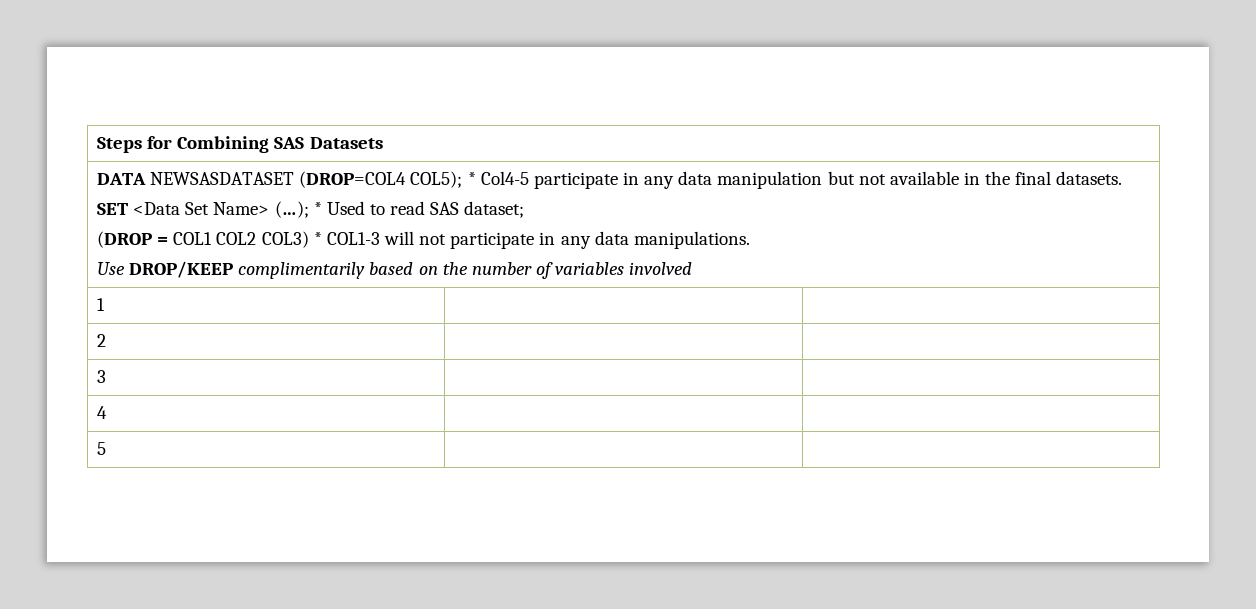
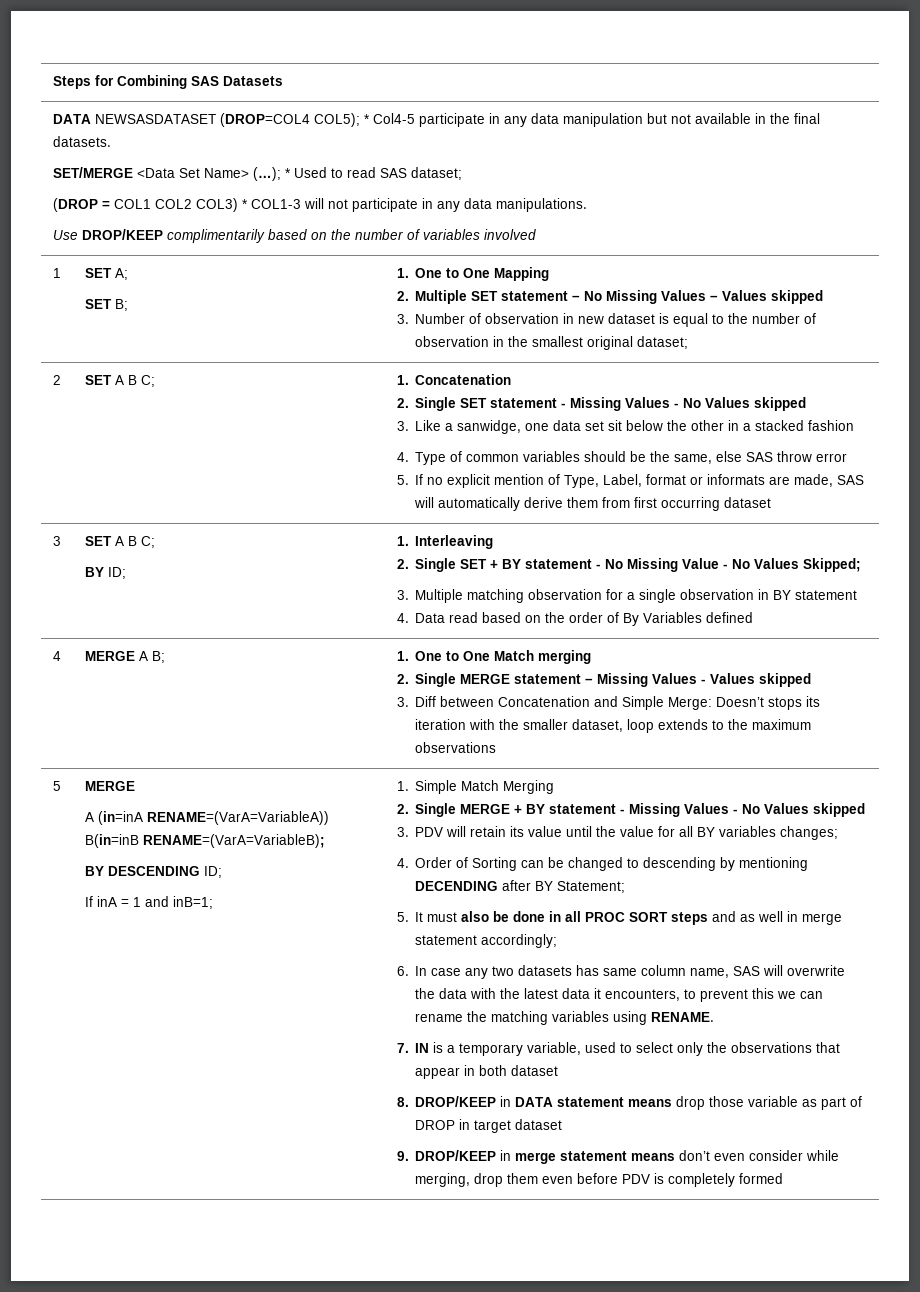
[97,203,129,215] SET -> [52,167,133,178] SET/MERGE
[97,334,107,347] [97,370,107,383] [97,406,108,419] [97,442,107,455] | // 2 | | // 3 | | // 4 | | // 5 | | -> [84,268,128,280] [84,299,128,311] [396,267,550,281] [396,290,824,304] [396,313,817,327] [415,336,689,350] [52,375,61,385] [84,375,155,387] [396,374,512,385] [396,397,807,411] [396,420,855,434] [396,451,848,465] [396,474,865,488] [414,497,772,511] [52,536,61,546] [84,536,155,548] [84,567,126,579] [396,535,494,549] [396,558,862,572] [396,589,858,603] [396,612,754,626] [52,651,61,661] [84,651,165,663] [396,650,592,664] [396,673,812,687] [396,696,821,710] [415,719,812,733] [415,742,497,753] [52,781,61,791] [84,781,135,791] [84,811,329,825] [84,834,325,848] [84,866,222,878] [84,896,213,909] [396,780,555,794] [396,803,866,817] [396,826,839,840] [396,857,809,871] [415,880,626,893] [396,911,843,925] [415,934,558,948] [396,965,846,979] [415,988,824,1002] [415,1011,715,1025] [396,1042,841,1056] [415,1065,559,1079] [396,1096,863,1110] [415,1119,563,1133] [396,1150,840,1164] [415,1173,784,1187] SET A; // SET B; | 1. One to One Mapping // 2. Multiple SET statement – No Missing Values – Values skipped // 3. Number of observation in new dataset is equal to the number of observation in the smallest original dataset; // 2 | SET A B C; | 1. Concatenation // 2. Single SET statement - Missing Values - No Values skipped // 3. Like a sanwidge, one data set sit below the other in a stacked fashion // 4. Type of common variables should be the same, else SAS throw error // 5. If no explicit mention of Type, Label, format or informats are made, SAS will automatically derive them from first occurring dataset // 3 | SET A B C; // BY ID; | 1. Interleaving // 2. Single SET + BY statement - No Missing Value - No Values Skipped; // 3. Multiple matching observation for a single observation in BY statement // 4. Data read based on the order of By Variables defined // 4 | MERGE A B; | 1. One to One Match merging // 2. Single MERGE statement – Missing Values - Values skipped // 3. Diff between Concatenation and Simple Merge: Doesn’t stops its iteration with the smaller dataset, loop extends to the maximum observations // 5 | MERGE // A (in=inA RENAME=(VarA=VariableA)) B(in=inB RENAME=(VarA=VariableB); // BY DESCENDING ID; // If inA = 1 and inB=1; | 1. Simple Match Merging // 2. Single MERGE + BY statement - Missing Values - No Values skipped // 3. PDV will retain its value until the value for all BY variables changes; // 4. Order of Sorting can be changed to descending by mentioning DECENDING after BY Statement; // 5. It must also be done in all PROC SORT steps and as well in merge statement accordingly; // 6. In case any two datasets has same column name, SAS will overwrite the data with the latest data it encounters, to prevent this we can rename the matching variables using RENAME. // 7. IN is a temporary variable, used to select only the observations that appear in both dataset // 8. DROP/KEEP in DATA statement means drop those variable as part of DROP in target dataset // 9. DROP/KEEP in merge statement means don’t even consider while merging, drop them even before PDV is completely formed

